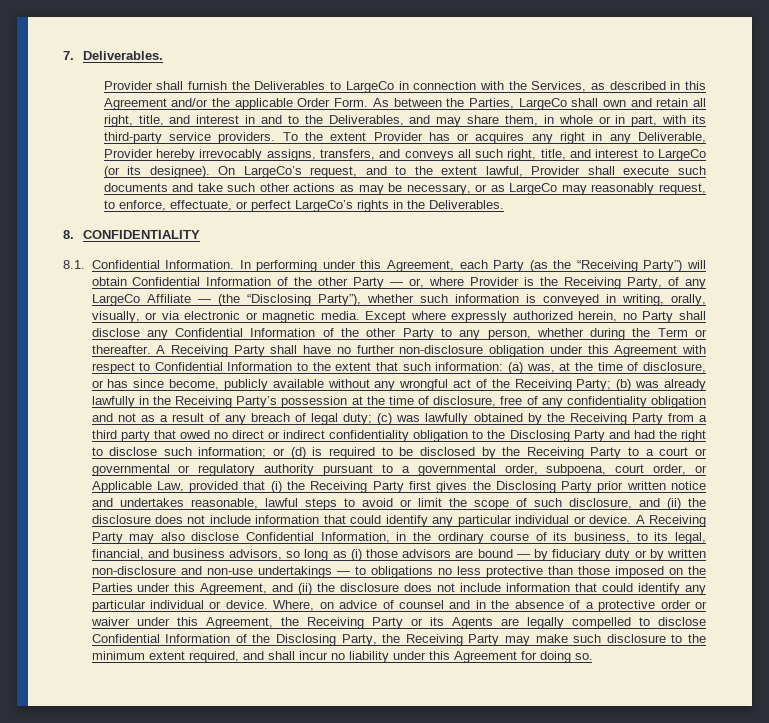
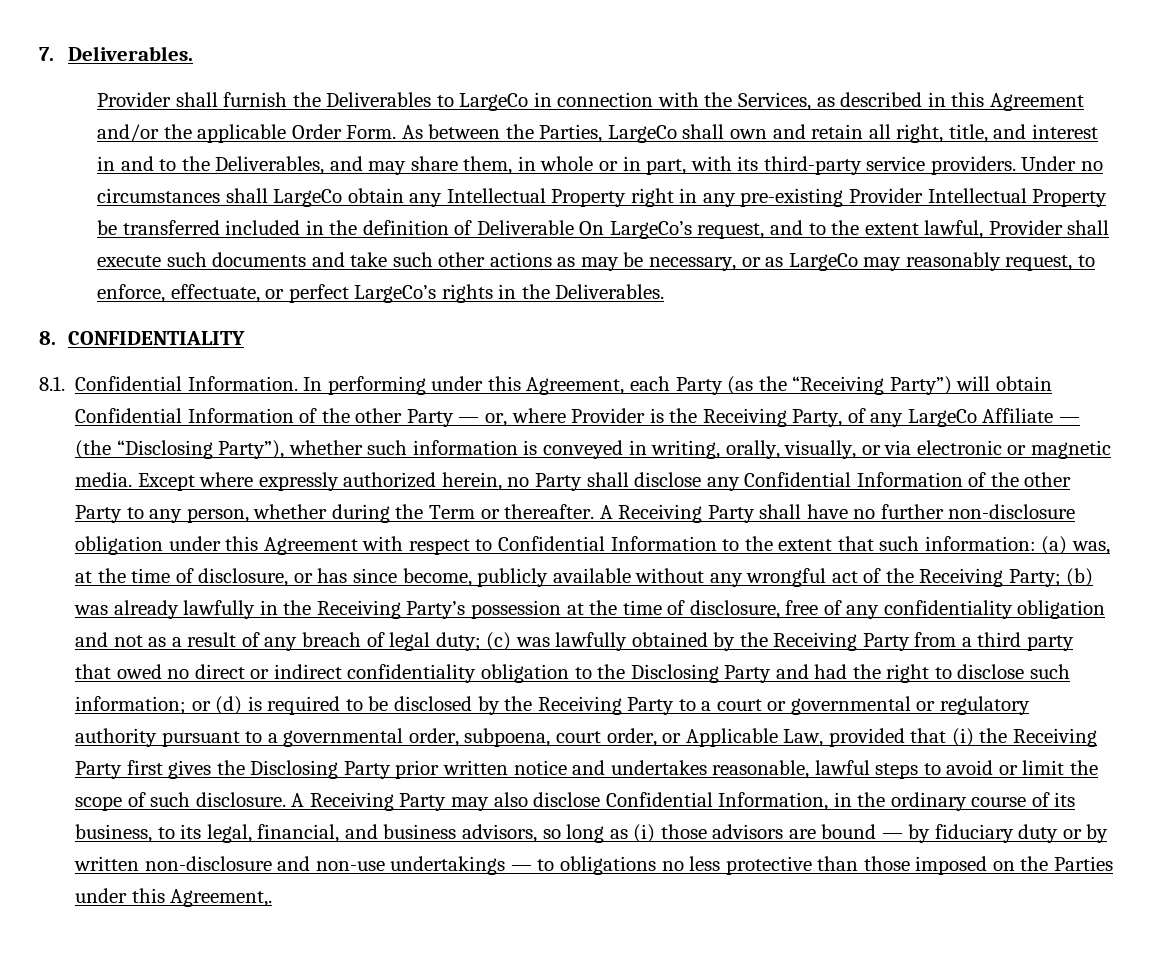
[282,132,707,144] [103,149,707,161] [103,166,210,178] To the extent Provider has or acquires any right in any Deliverable, Provider hereby irrevocably assigns, transfers, and conveys all such right, title, and interest to LargeCo (or its designee). -> [1021,156,1103,171] [97,188,1108,207] [97,220,574,235] Under no circumstances shall LargeCo obtain any Intellectual Property right in any pre-existing Provider Intellectual Property be transferred included in the definition of Deliverable
[568,498,706,510] [91,515,632,527] disclosure, and (ii) the disclosure does not include information that could identify any particular individual or device. -> [195,792,286,807] disclosure.
[200,583,706,595] [91,600,708,612] [90,617,706,629] [91,634,706,646] [91,651,593,663] Agreement, and (ii) the disclosure does not include information that could identify any particular individual or device. Where, on advice of counsel and in the absence of a protective order or waiver under this Agreement, the Receiving Party or its Agents are legally compelled to disclose Confidential Information of the Disclosing Party, the Receiving Party may make such disclosure to the minimum extent required, and shall incur no liability under this Agreement for doing so. -> [170,889,273,907] Agreement,.

